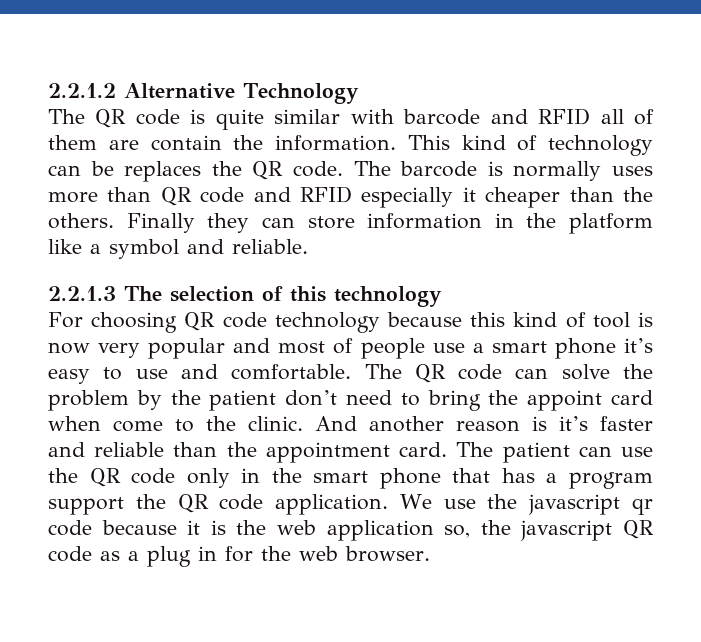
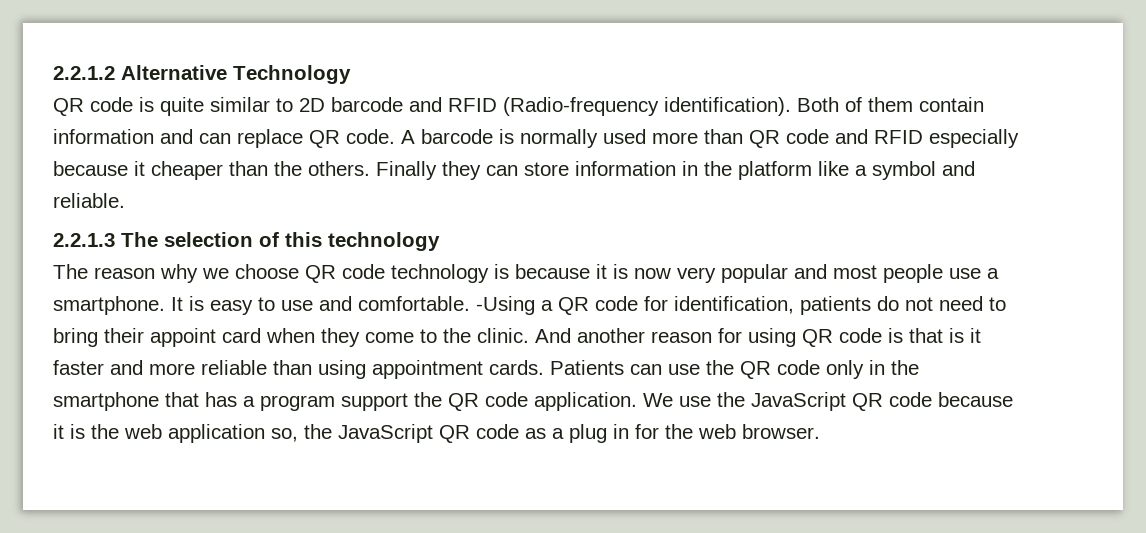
[48,109,85,124] The -> (351, 74) none
[350,109,394,124] with -> [276,98,325,112] to 2D
[600,109,654,125] [48,135,653,156] [48,161,242,182] all of them are contain the information. This kind of technology can be replaces the -> [503,97,984,116] [53,129,303,148] (Radio-frequency identification). Both of them contain information and can replace
[353,161,391,176] The -> [401,130,415,144] A
[612,166,654,176] uses -> [603,129,646,144] used
(454, 197) none -> [53,161,128,176] because
[48,312,630,333] For choosing QR code technology because this kind of tool -> [53,264,607,283] The reason why we choose QR code technology is because it
[333,338,354,354] of -> (877, 272) none
[491,338,653,359] smart phone it’s -> [53,296,204,315] smartphone. It is
[364,364,653,383] [48,390,338,411] The QR code can solve the problem by the patient don’t -> [476,296,933,315] -Using a QR code for identification, patients do not
[488,390,519,405] the -> [104,328,144,343] their
(101, 423) none -> [321,328,360,347] they
[532,416,588,431] is it’s -> [718,328,981,347] for using QR code is that is it
(85, 449) none -> [149,363,195,375] more
[226,442,570,463] the appointment card. The patient -> [318,360,624,379] using appointment cards. Patients
[313,468,441,489] smart phone -> [53,392,159,411] smartphone
[528,494,654,515] javascript qr -> [751,392,883,411] JavaScript QR
[520,520,613,541] javascript -> [338,424,433,443] JavaScript

